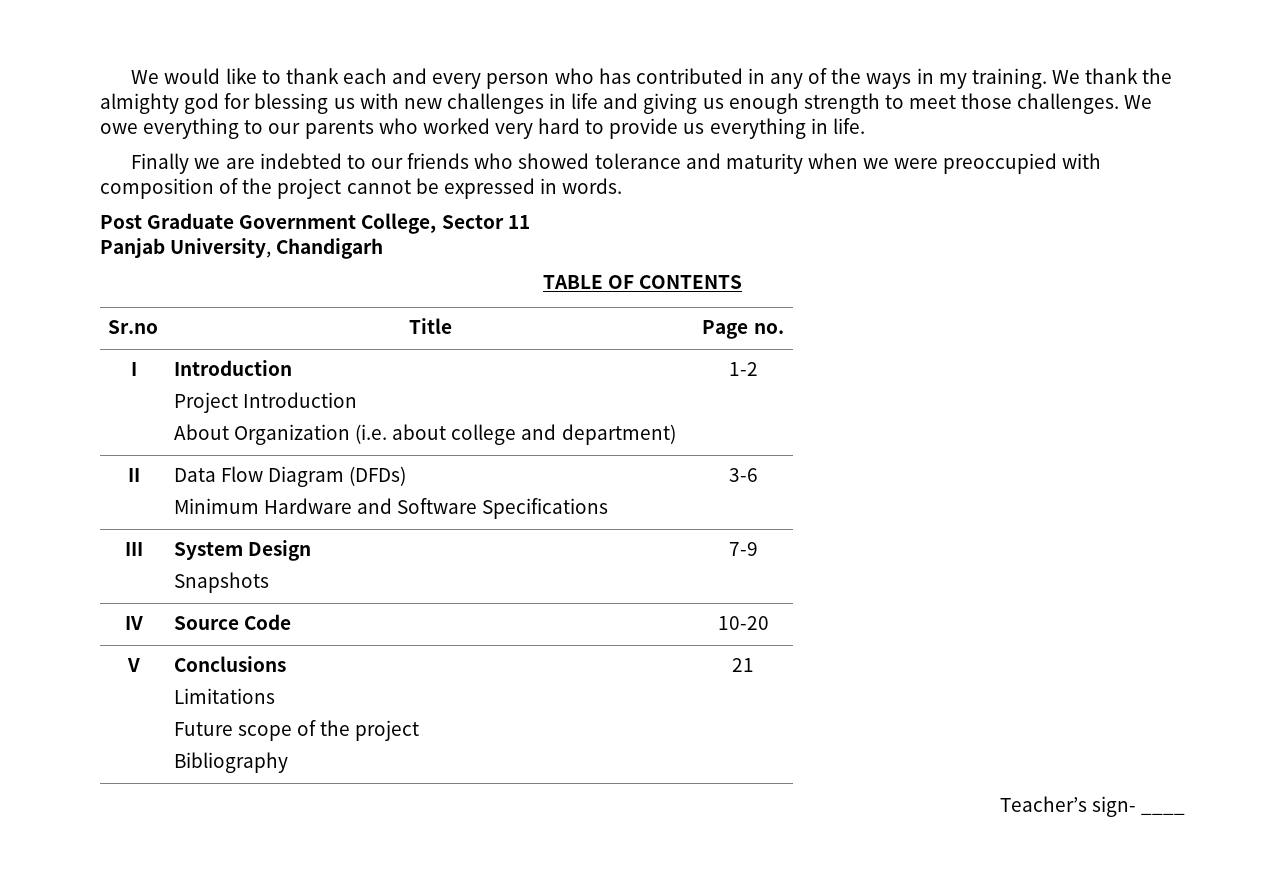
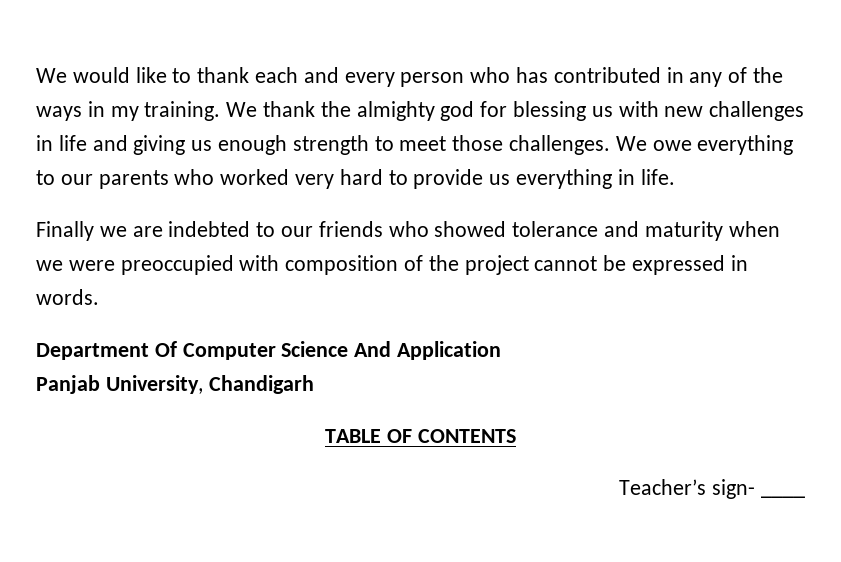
[100,213,530,234] Post Graduate Government College, Sector 11 -> [36,341,502,360] Department Of Computer Science And Application
[107,320,158,334] [408,318,452,334] [702,320,784,339] [130,362,137,376] [173,360,292,376] [173,392,357,413] [173,424,676,445] [728,362,758,376] [127,468,140,482] [173,466,407,487] [173,498,609,519] [728,468,758,482] [124,542,143,556] [173,540,311,561] [173,572,269,593] [728,542,758,556] [124,616,143,630] [173,614,291,630] [717,616,769,630] [126,658,140,672] [173,656,286,672] [173,688,275,704] [173,720,420,741] [173,752,288,773] [732,658,754,672] // Sr.no | Title | Page no. // I | Introduction // Project Introduction // About Organization (i.e. about college and department) | 1-2 // II | Data Flow Diagram (DFDs) // Minimum Hardware and Software Specifications | 3-6 // III | System Design // Snapshots | 7-9 // IV | Source Code | 10-20 // V | Conclusions // Limitations // Future scope of the project // Bibliography | 21 -> (516, 436) none

